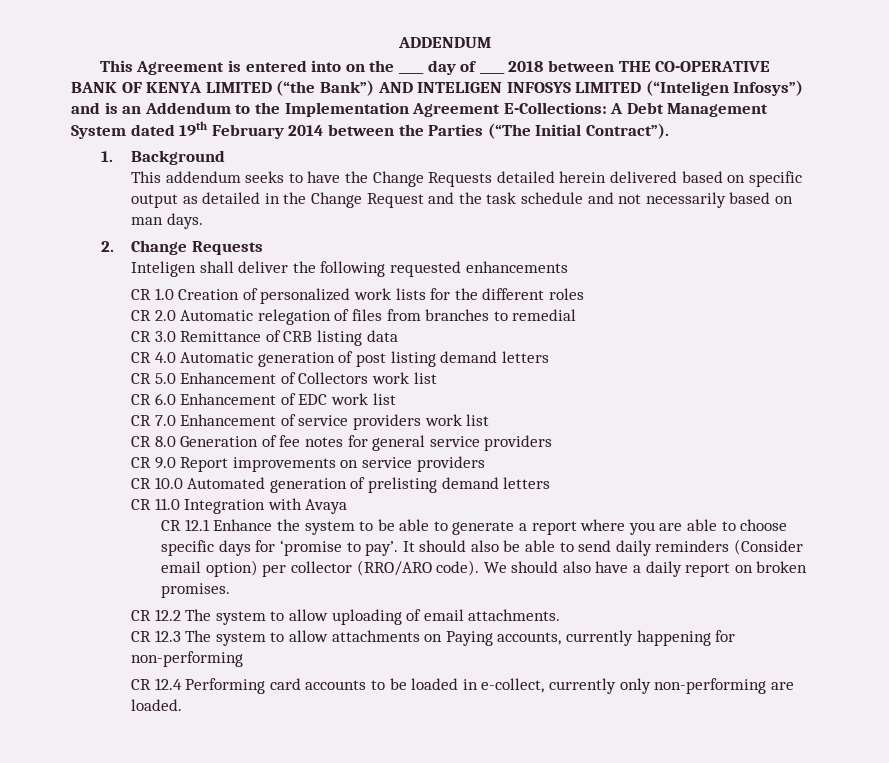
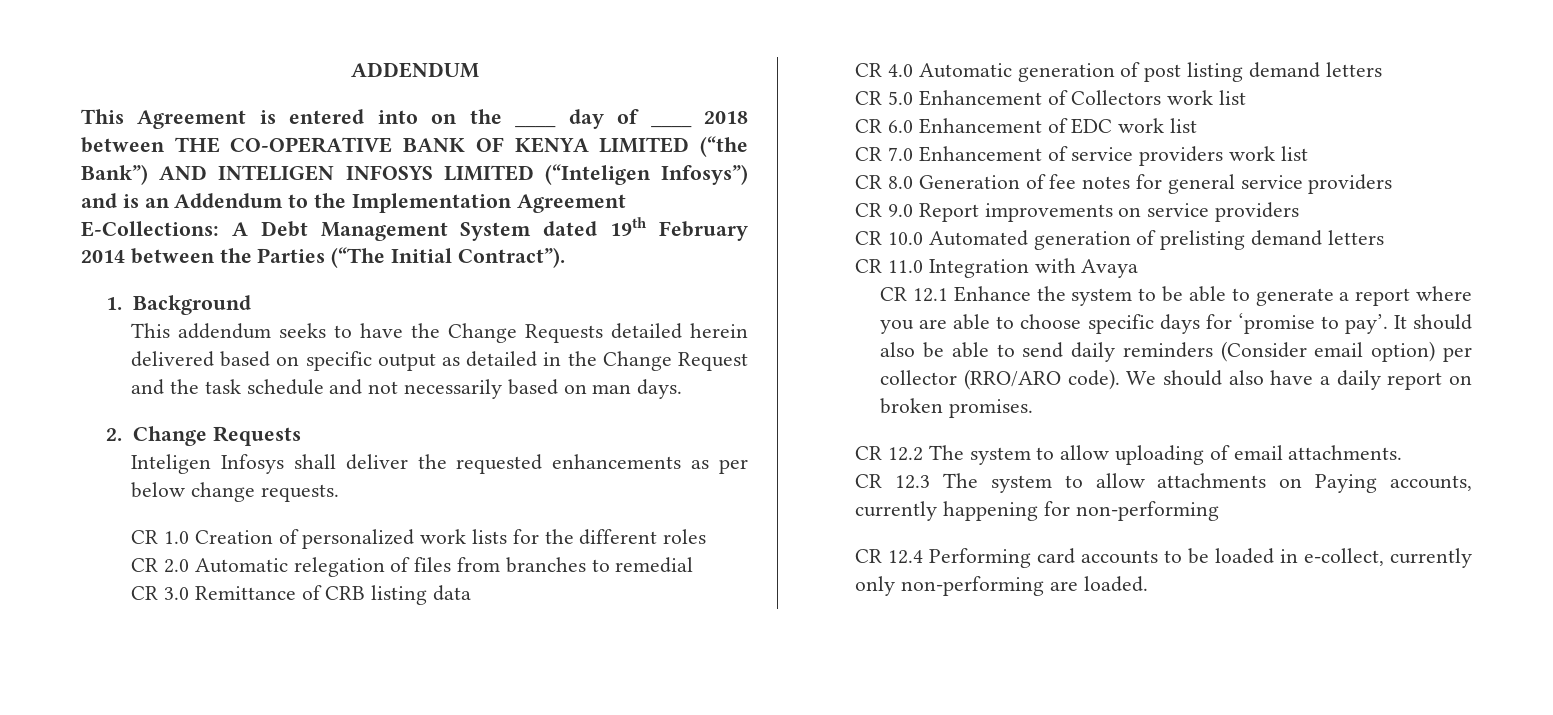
(197, 269) none -> [220,454,284,474] Infosys
[320,261,386,277] following -> (447, 461) none
(568, 267) none -> [691,459,748,474] [131,482,339,502] as per below change requests.

